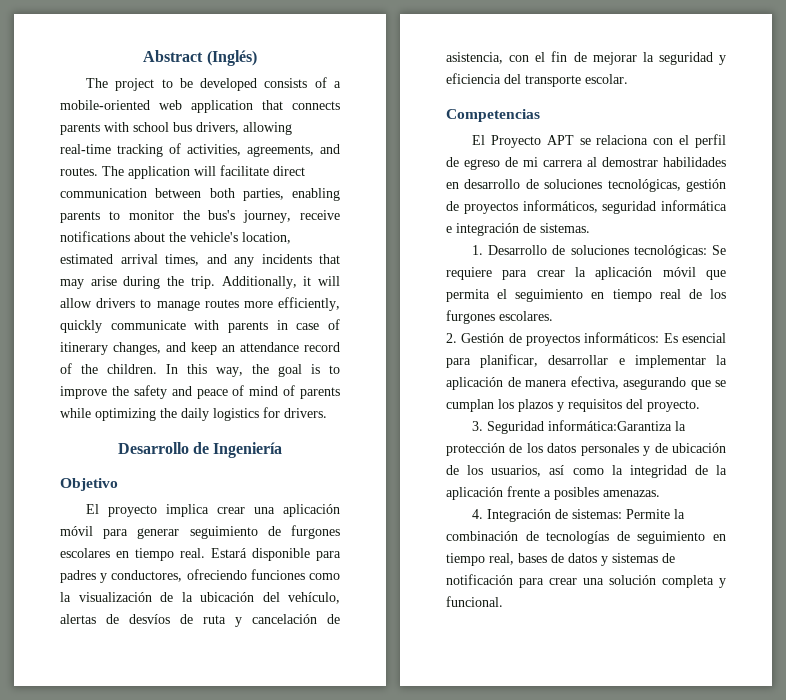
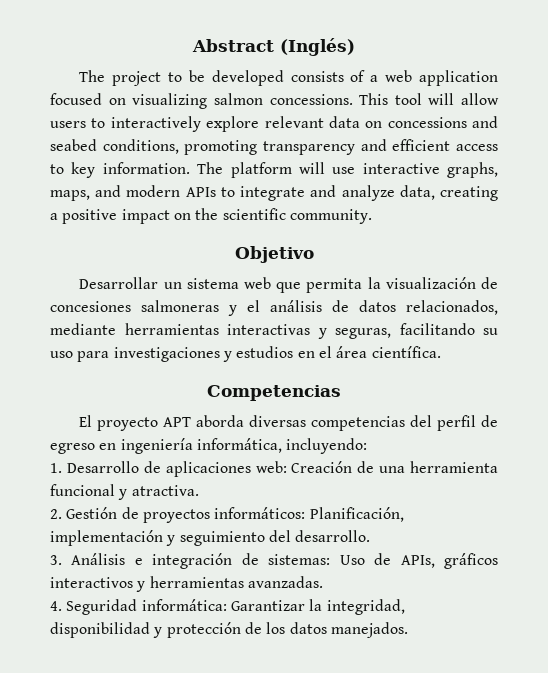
[60,100,150,110] mobile-oriented -> (379, 78) none
[262,100,340,110] [60,122,292,135] [60,143,340,157] [60,165,305,179] [60,188,340,201] [60,210,340,223] [60,231,291,244] [60,254,340,267] [60,276,340,289] [60,297,340,311] [60,319,340,333] [60,342,340,355] [60,363,340,377] [60,385,340,399] [60,407,327,421] [117,442,283,458] [60,478,118,491] [85,504,340,517] [60,525,340,539] [60,548,341,561] [60,569,340,583] [60,592,340,604] [60,614,340,627] [446,51,726,65] [446,73,628,87] [446,109,540,122] [471,134,726,148] [446,157,726,170] [446,179,726,192] [446,200,727,214] [446,223,590,236] [471,245,726,258] [446,267,726,280] [446,289,726,302] [446,310,553,324] that connects parents with school bus drivers, allowing real-time tracking of activities, agreements, and routes. The application will facilitate direct communication between both parties, enabling parents to monitor the bus's journey, receive notifications about the vehicle's location, estimated arrival times, and any incidents that may arise during the trip. Additionally, it will allow drivers to manage routes more efficiently, quickly communicate with parents in case of itinerary changes, and keep an attendance record of the children. In this way, the goal is to improve the safety and peace of mind of parents while optimizing the daily logistics for drivers. // Desarrollo de Ingeniería // Objetivo // El proyecto implica crear una aplicación móvil para generar seguimiento de furgones escolares en tiempo real. Estará disponible para padres y conductores, ofreciendo funciones como la visualización de la ubicación del vehículo, alertas de desvíos de ruta y cancelación de asistencia, con el fin de mejorar la seguridad y eficiencia del transporte escolar. // Competencias // El Proyecto APT se relaciona con el perfil de egreso de mi carrera al demostrar habilidades en desarrollo de soluciones tecnológicas, gestión de proyectos informáticos, seguridad informática e integración de sistemas. // 1. Desarrollo de soluciones tecnológicas: Se requiere para crear la aplicación móvil que permita el seguimiento en tiempo real de los furgones escolares. -> [50,93,499,109] [50,116,498,132] [50,139,499,155] [50,162,498,178] [50,185,499,201] [50,208,372,224] [234,246,314,263] [79,277,498,293] [50,300,498,316] [50,323,498,339] [50,346,441,362] [207,385,341,401] [79,415,498,431] [50,438,368,454] [50,461,498,477] [50,484,199,500] focused on visualizing salmon concessions. This tool will allow users to interactively explore relevant data on concessions and seabed conditions, promoting transparency and efficient access to key information. The platform will use interactive graphs, maps, and modern APIs to integrate and analyze data, creating a positive impact on the scientific community. // Objetivo // Desarrollar un sistema web que permita la visualización de concesiones salmoneras y el análisis de datos relacionados, mediante herramientas interactivas y seguras, facilitando su uso para investigaciones y estudios en el área científica. // Competencias // El proyecto APT aborda diversas competencias del perfil de egreso en ingeniería informática, incluyendo: // 1. Desarrollo de aplicaciones web: Creación de una herramienta funcional y atractiva.
[663,333,726,343] [446,354,727,368] [446,376,726,390] [446,399,700,412] [471,420,686,434] [446,443,726,456] [446,465,727,478] [446,486,660,500] [471,509,685,522] [446,531,726,544] [446,553,675,566] [446,574,726,588] [446,596,503,607] Es esencial para planificar, desarrollar e implementar la aplicación de manera efectiva, asegurando que se cumplan los plazos y requisitos del proyecto. // 3. Seguridad informática:Garantiza la protección de los datos personales y de ubicación de los usuarios, así como la integridad de la aplicación frente a posibles amenazas. // 4. Integración de sistemas: Permite la combinación de tecnologías de seguimiento en tiempo real, bases de datos y sistemas de notificación para crear una solución completa y funcional. -> [309,507,404,522] [50,530,371,546] [50,553,499,569] [50,576,323,592] [50,599,405,615] [50,622,408,638] Planificación, implementación y seguimiento del desarrollo. // 3. Análisis e integración de sistemas: Uso de APIs, gráficos interactivos y herramientas avanzadas. // 4. Seguridad informática: Garantizar la integridad, disponibilidad y protección de los datos manejados.

